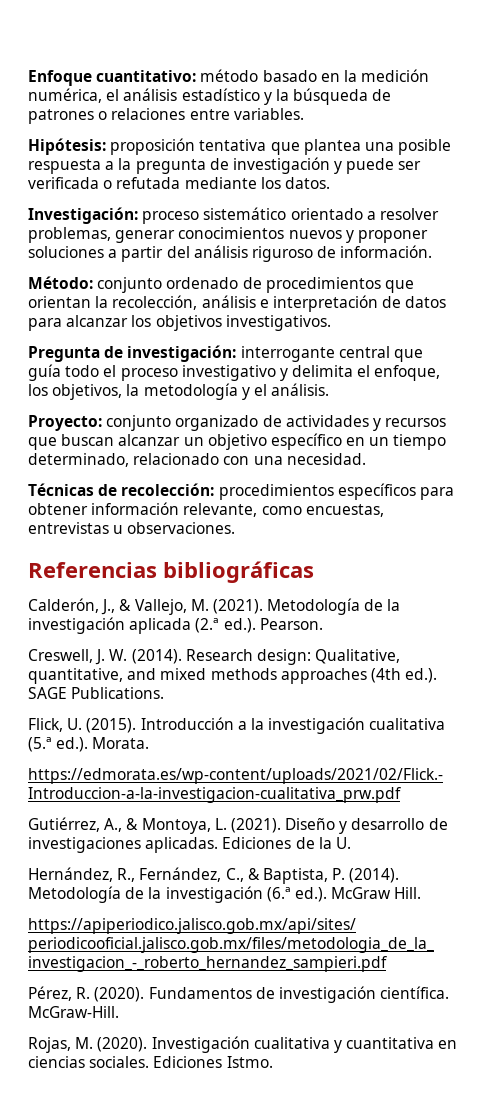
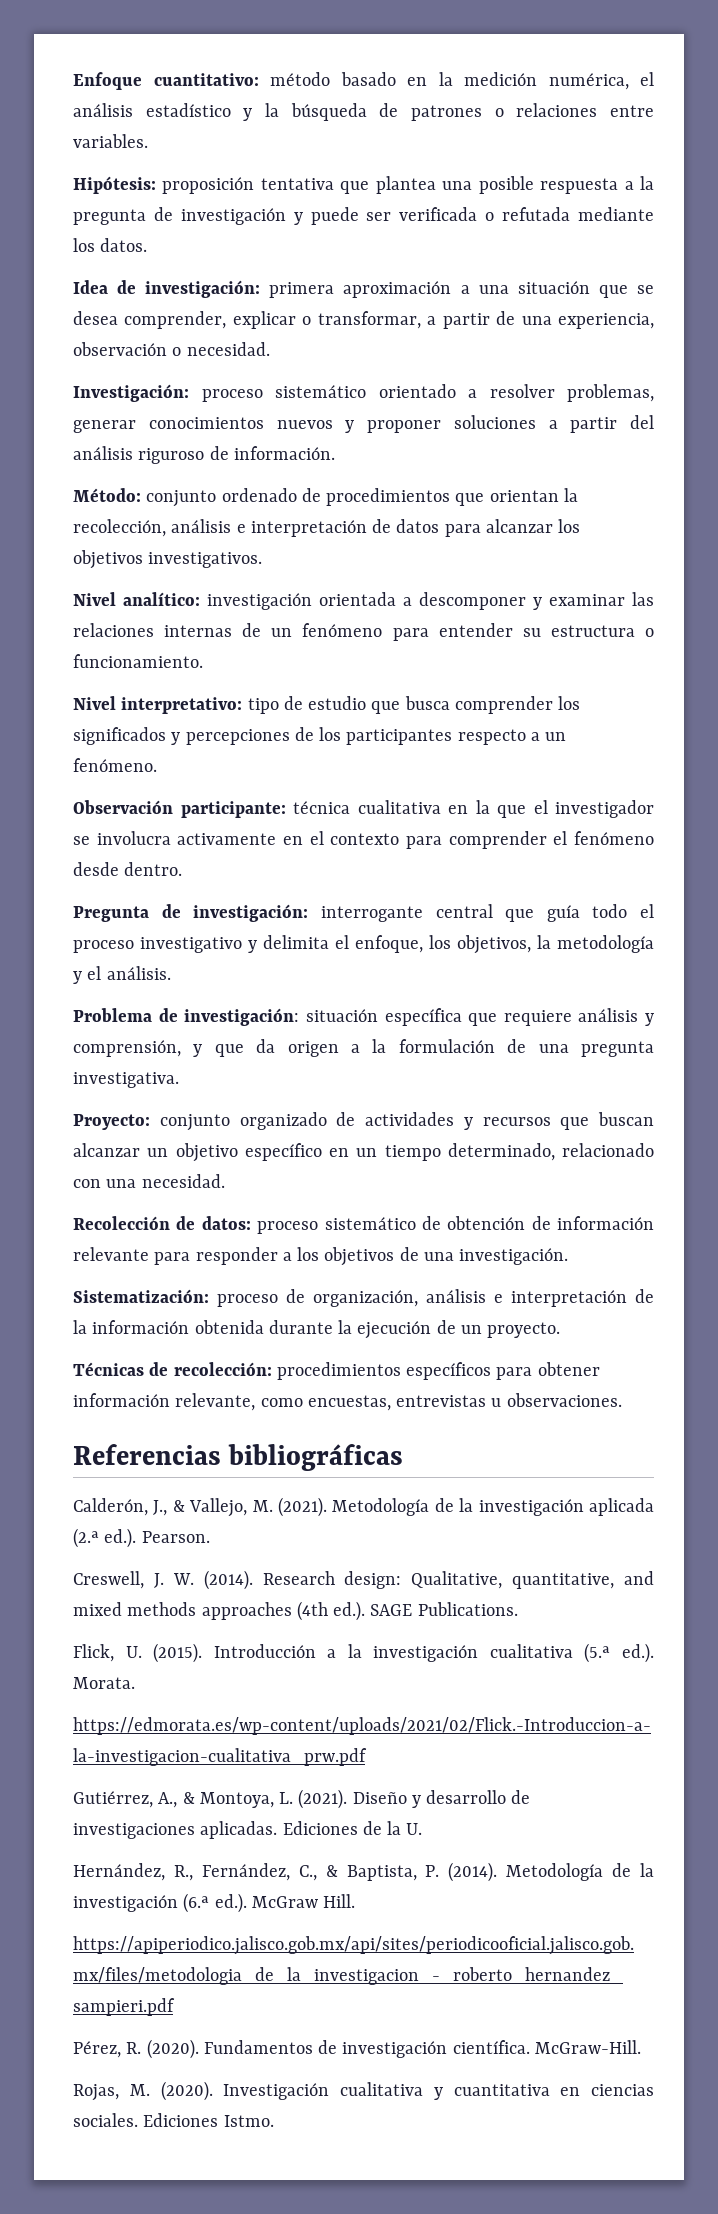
(330, 183) none -> [73,280,654,298] [73,311,655,329] [73,342,270,356] // Idea de investigación: primera aproximación a una situación que se desea comprender, explicar o transformar, a partir de una experiencia, observación o necesidad.
(331, 323) none -> [73,592,654,610] [73,623,654,641] [73,654,203,668] [73,696,581,714] [73,727,567,745] [73,758,157,772] [73,800,654,818] [73,831,654,849] [73,862,183,876] // Nivel analítico: investigación orientada a descomponer y examinar las relaciones internas de un fenómeno para entender su estructura o funcionamiento. // Nivel interpretativo: tipo de estudio que busca comprender los significados y percepciones de los participantes respecto a un fenómeno. // Observación participante: técnica cualitativa en la que el investigador se involucra activamente en el contexto para comprender el fenómeno desde dentro.
(330, 389) none -> [73,1008,654,1026] [73,1039,654,1057] [73,1072,179,1088] // Problema de investigación: situación específica que requiere análisis y comprensión, y que da origen a la formulación de una pregunta investigativa.
(366, 459) none -> [73,1216,654,1234] [73,1247,569,1266] [73,1289,654,1307] [73,1320,561,1339] // Recolección de datos: proceso sistemático de obtención de información relevante para responder a los objetivos de una investigación. // Sistematización: proceso de organización, análisis e interpretación de la información obtenida durante la ejecución de un proyecto.

